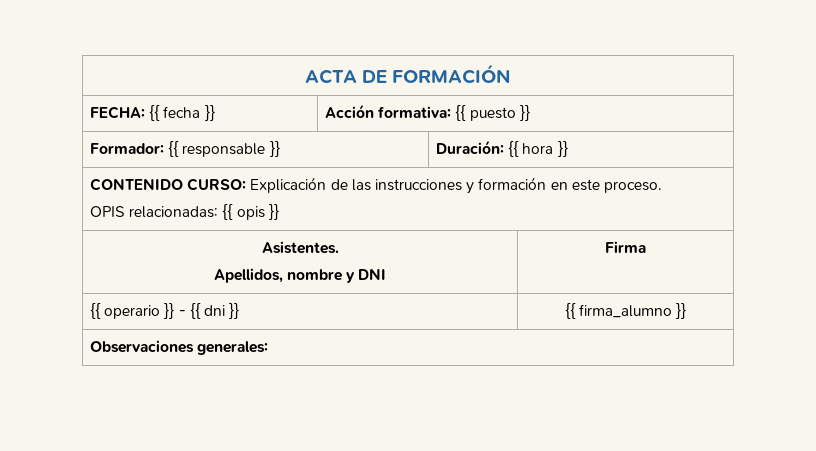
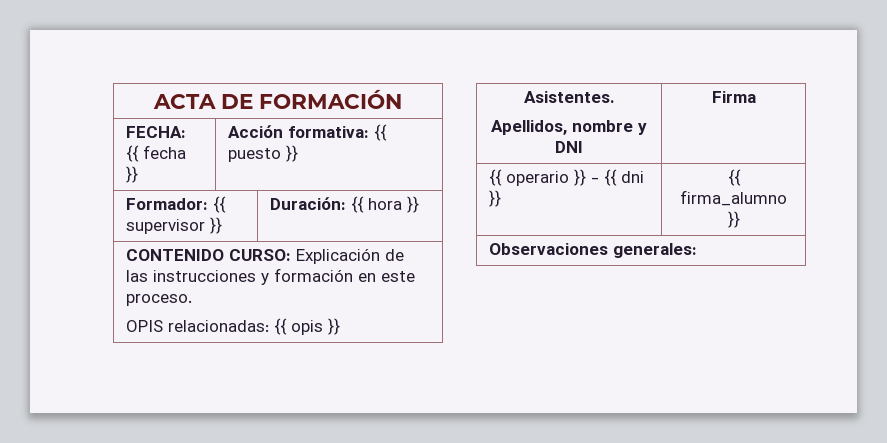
[182,143,266,157] responsable -> [126,219,206,234] supervisor

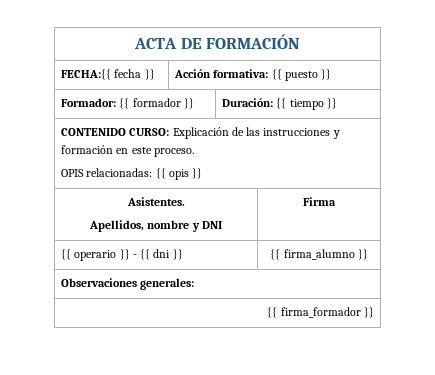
[126,126,187,138] [126,145,140,162] FECHA: {{ -> [61,69,112,80] FECHA:{{
[126,219,206,234] supervisor -> [132,98,181,107] formador
[368,198,403,210] hora -> [289,99,324,110] tiempo
(698, 250) none -> [267,307,374,318] // {{ firma_formador }}

